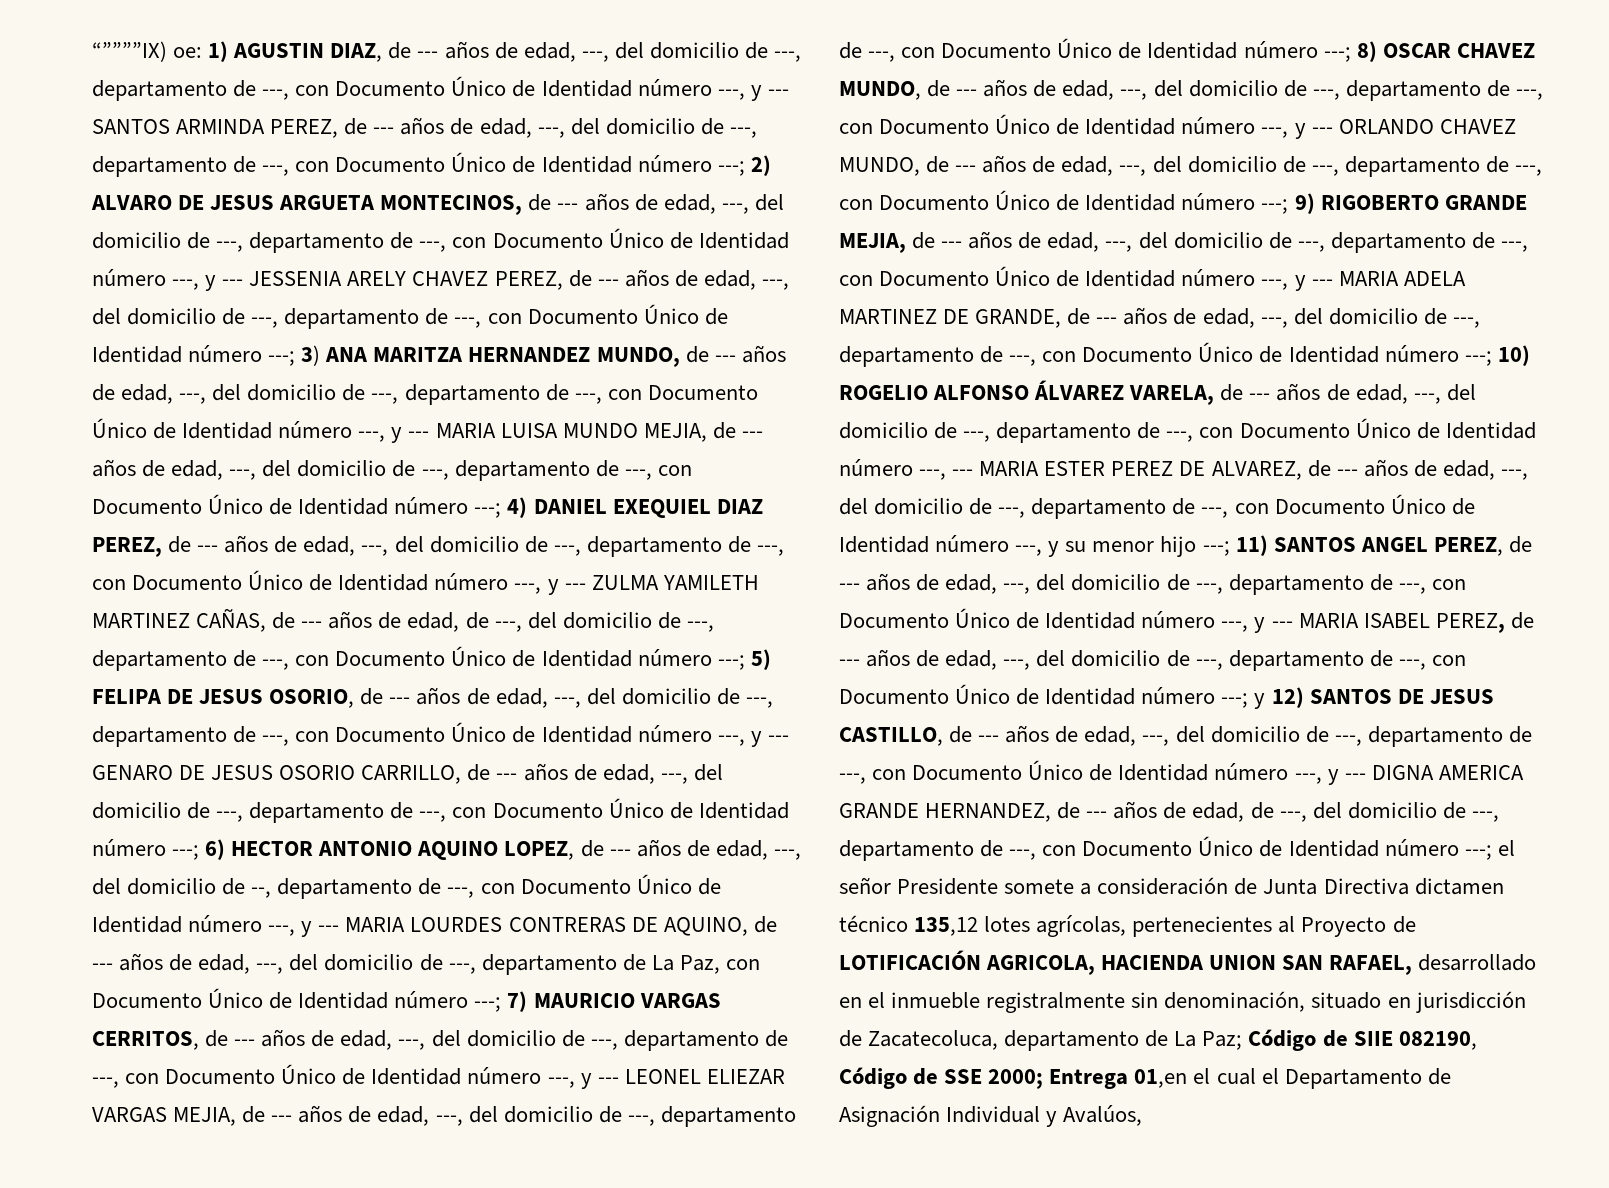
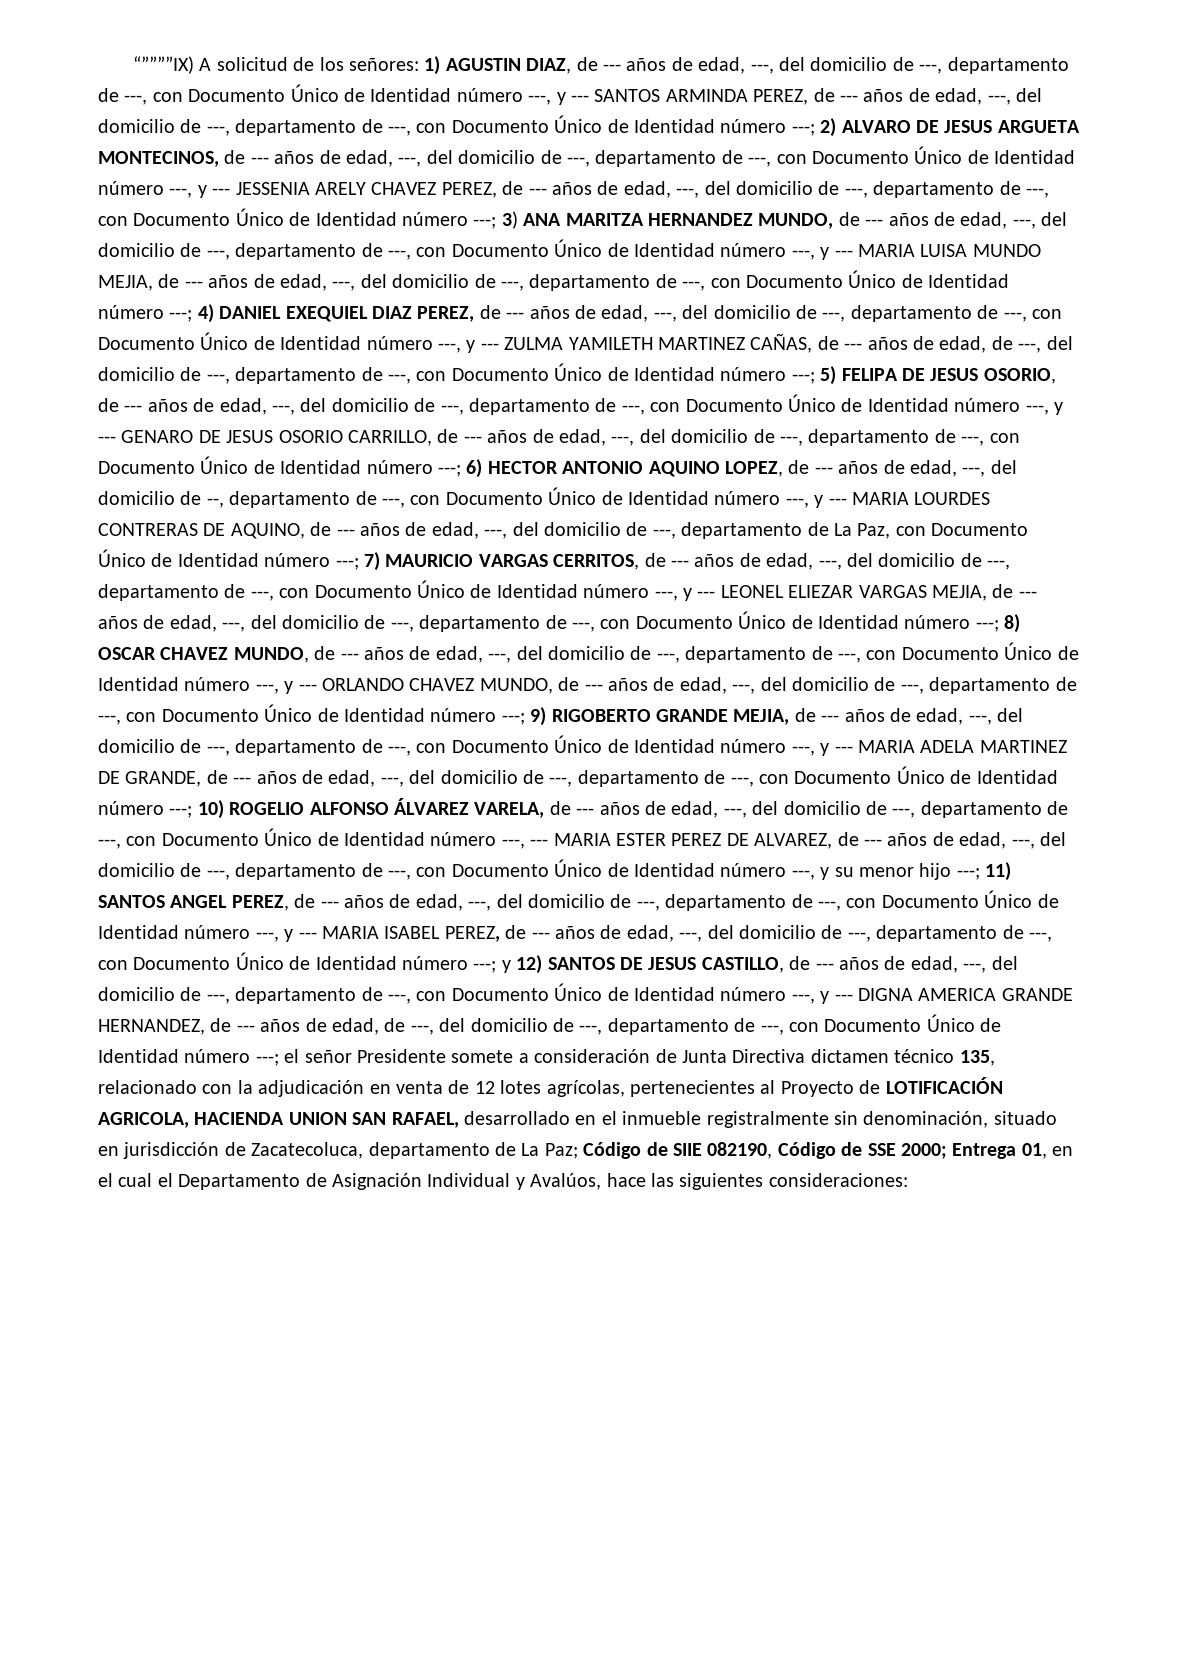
[173,47,203,58] oe: -> [199,57,420,71] A solicitud de los señores:
[914,917,979,936] 135,12 -> [959,1050,995,1066] [98,1080,495,1097] 135, relacionado con la adjudicación en venta de 12
[1134,1069,1188,1088] 01,en -> [1021,1143,1074,1159] 01, en
(1143, 1115) none -> [606,1173,908,1190] hace las siguientes consideraciones:

